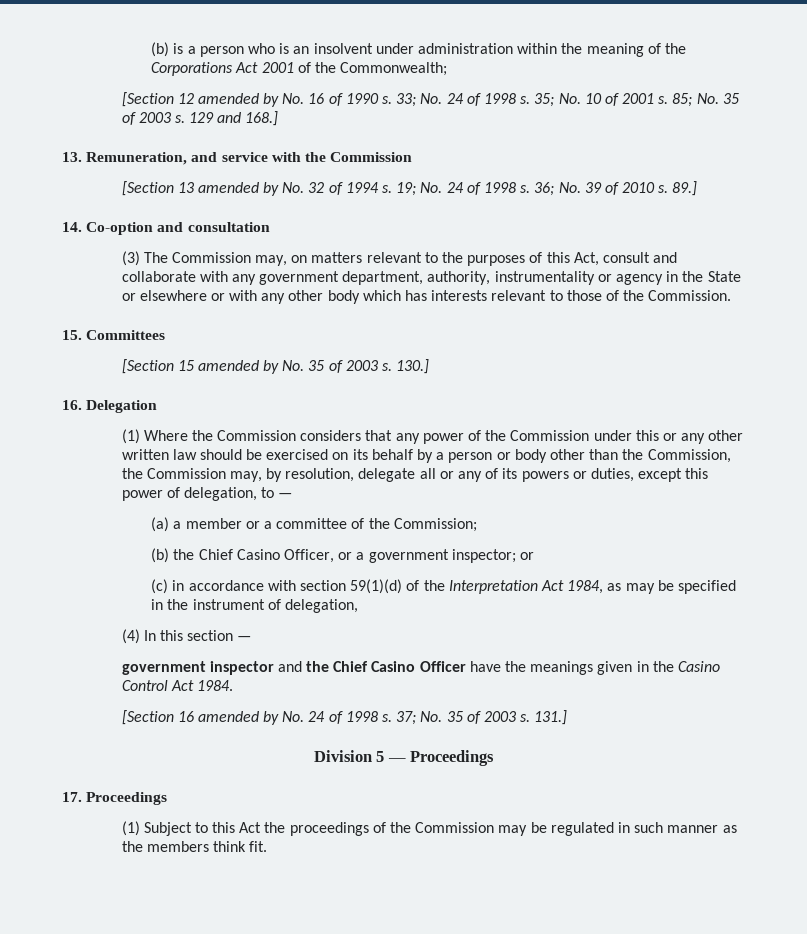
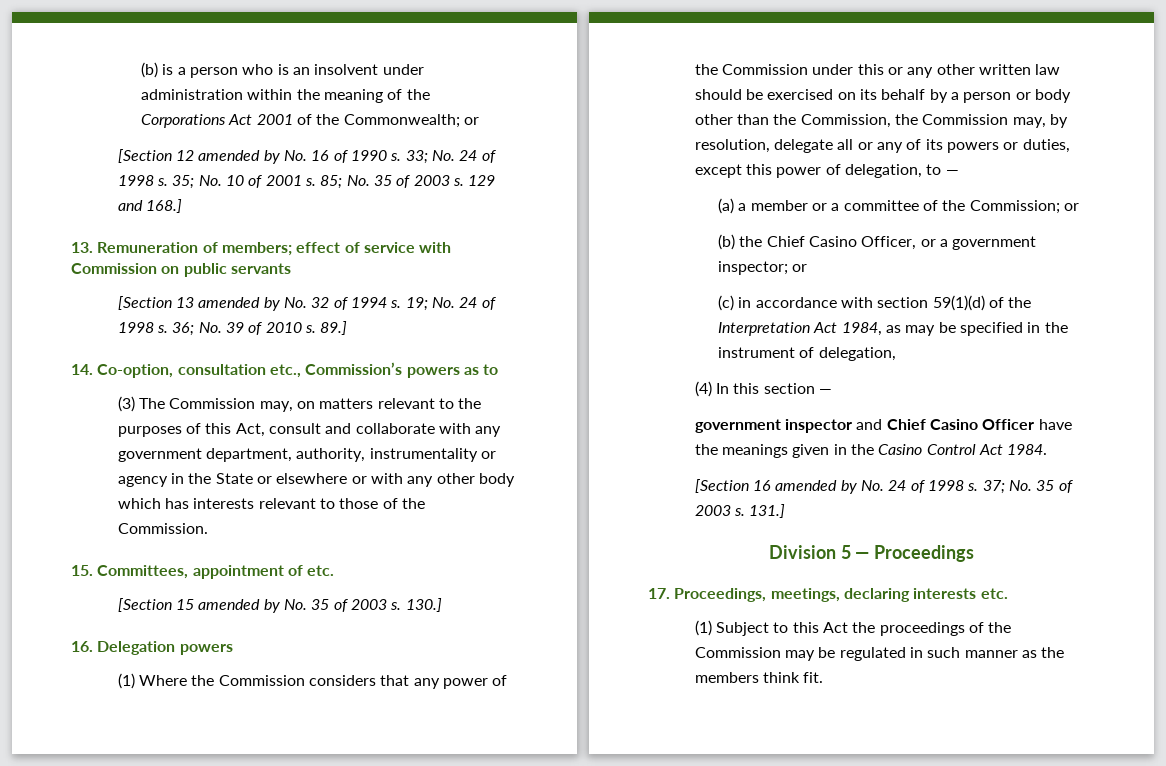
(448, 69) none -> [464,117,480,125] or
[86,152,218,165] Remuneration, and -> [97,242,360,256] Remuneration of members; effect of
[304,152,413,162] the Commission -> [71,263,291,277] Commission on public servants
[86,222,184,235] Co-option and -> [97,364,174,378] Co-option,
(270, 227) none -> [269,362,499,378] etc., Commission’s powers as to
[86,330,166,340] Committees -> [97,565,335,579] Committees, appointment of etc.
(158, 406) none -> [179,644,233,655] powers
(477, 525) none -> [1063,203,1079,211] or
[306,661,330,672] the -> (883, 424) none
[86,792,168,805] Proceedings -> [674,588,1008,602] Proceedings, meetings, declaring interests etc.

